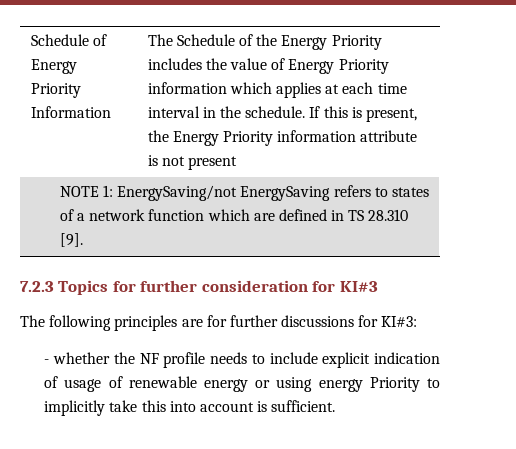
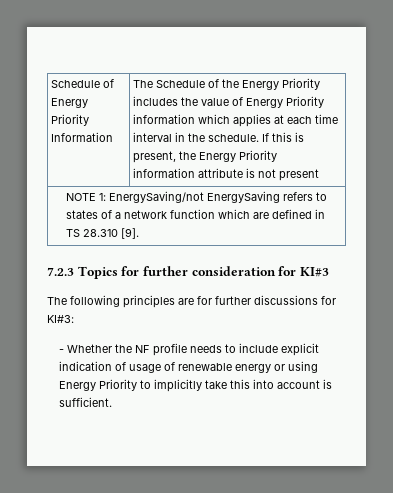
[53,352,111,364] whether -> [67,344,113,353] Whether
[318,379,363,392] energy -> [59,381,97,391] Energy

